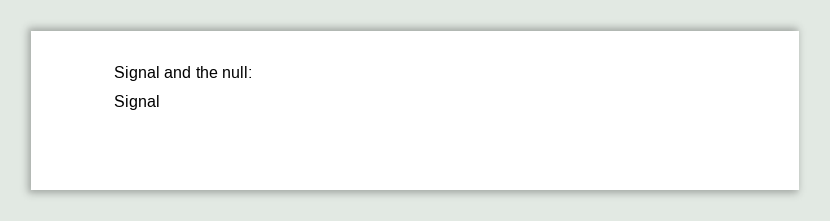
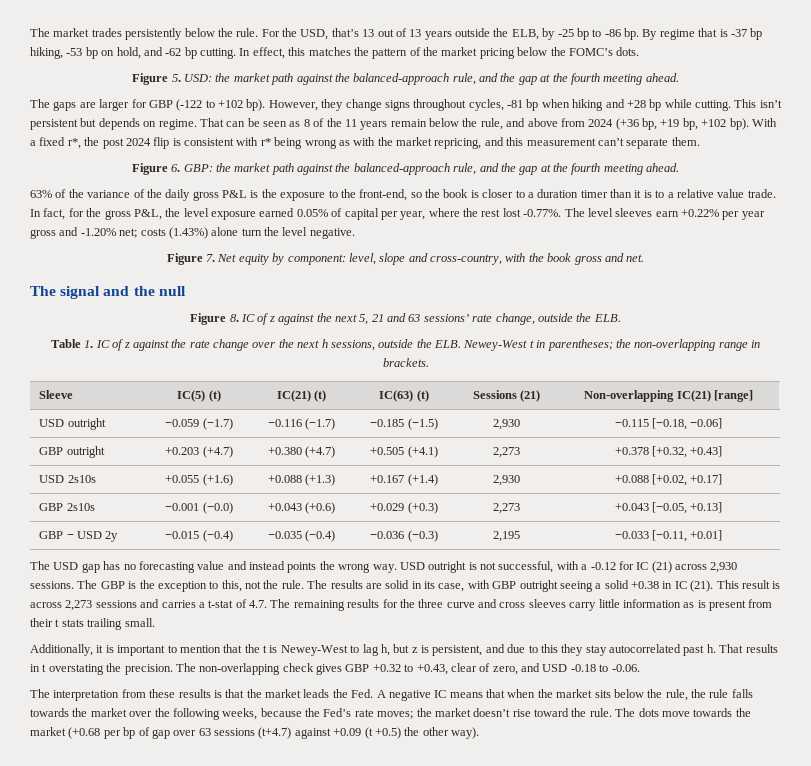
[114,66,252,81] [114,95,160,110] Signal and the null: // Signal -> [30,28,763,40] [30,47,640,59] [132,73,679,85] [30,99,782,111] [30,118,777,130] [30,137,700,149] [131,163,680,175] [30,189,776,201] [30,208,765,220] [30,227,355,239] [166,253,645,265] [30,286,186,299] [190,313,621,325] [51,339,760,351] [382,358,429,367] [39,390,74,399] [177,390,221,402] [276,390,327,402] [379,390,429,402] [472,390,541,402] [584,390,753,402] [39,418,106,430] [165,418,233,430] [267,418,336,430] [370,418,438,430] [493,419,520,430] [614,418,723,430] [39,446,105,458] [165,446,233,458] [267,446,336,458] [370,446,438,458] [493,447,520,458] [614,446,723,458] [39,475,96,483] [165,474,233,486] [267,474,336,486] [370,474,438,486] [493,475,520,486] [614,474,723,486] [39,503,95,511] [165,502,233,514] [267,502,336,514] [370,502,438,514] [493,503,520,514] [614,502,723,514] [39,531,119,542] [165,530,233,542] [267,530,336,542] [370,530,438,542] [493,531,520,542] [614,530,723,542] [30,561,738,573] [30,580,781,592] [30,599,773,611] [30,618,155,630] [30,644,778,656] [30,663,640,675] [30,689,753,701] [30,708,751,720] [30,727,479,739] The market trades persistently below the rule. For the USD, that’s 13 out of 13 years outside the ELB, by -25 bp to -86 bp. By regime that is -37 bp hiking, -53 bp on hold, and -62 bp cutting. In effect, this matches the pattern of the market pricing below the FOMC’s dots. // Figure 5. USD: the market path against the balanced-approach rule, and the gap at the fourth meeting ahead. // The gaps are larger for GBP (-122 to +102 bp). However, they change signs throughout cycles, -81 bp when hiking and +28 bp while cutting. This isn’t persistent but depends on regime. That can be seen as 8 of the 11 years remain below the rule, and above from 2024 (+36 bp, +19 bp, +102 bp). With a fixed r*, the post 2024 flip is consistent with r* being wrong as with the market repricing, and this measurement can’t separate them. // Figure 6. GBP: the market path against the balanced-approach rule, and the gap at the fourth meeting ahead. // 63% of the variance of the daily gross P&L is the exposure to the front-end, so the book is closer to a duration timer than it is to a relative value trade. In fact, for the gross P&L, the level exposure earned 0.05% of capital per year, where the rest lost -0.77%. The level sleeves earn +0.22% per year gross and -1.20% net; costs (1.43%) alone turn the level negative. // Figure 7. Net equity by component: level, slope and cross-country, with the book gross and net. // The signal and the null // Figure 8. IC of z against the next 5, 21 and 63 sessions’ rate change, outside the ELB. // Table 1. IC of z against the rate change over the next h sessions, outside the ELB. Newey-West t in parentheses; the non-overlapping range in brackets. // Sleeve | IC(5) (t) | IC(21) (t) | IC(63) (t) | Sessions (21) | Non-overlapping IC(21) [range] // USD outright | −0.059 (−1.7) | −0.116 (−1.7) | −0.185 (−1.5) | 2,930 | −0.115 [−0.18, −0.06] // GBP outright | +0.203 (+4.7) | +0.380 (+4.7) | +0.505 (+4.1) | 2,273 | +0.378 [+0.32, +0.43] // USD 2s10s | +0.055 (+1.6) | +0.088 (+1.3) | +0.167 (+1.4) | 2,930 | +0.088 [+0.02, +0.17] // GBP 2s10s | −0.001 (−0.0) | +0.043 (+0.6) | +0.029 (+0.3) | 2,273 | +0.043 [−0.05, +0.13] // GBP − USD 2y | −0.015 (−0.4) | −0.035 (−0.4) | −0.036 (−0.3) | 2,195 | −0.033 [−0.11, +0.01] // The USD gap has no forecasting value and instead points the wrong way. USD outright is not successful, with a -0.12 for IC (21) across 2,930 sessions. The GBP is the exception to this, not the rule. The results are solid in its case, with GBP outright seeing a solid +0.38 in IC (21). This result is across 2,273 sessions and carries a t-stat of 4.7. The remaining results for the three curve and cross sleeves carry little information as is present from their t stats trailing small. // Additionally, it is important to mention that the t is Newey-West to lag h, but z is persistent, and due to this they stay autocorrelated past h. That results in t overstating the precision. The non-overlapping check gives GBP +0.32 to +0.43, clear of zero, and USD -0.18 to -0.06. // The interpretation from these results is that the market leads the Fed. A negative IC means that when the market sits below the rule, the rule falls towards the market over the following weeks, because the Fed’s rate moves; the market doesn’t rise toward the rule. The dots move towards the market (+0.68 per bp of gap over 63 sessions (t+4.7) against +0.09 (t +0.5) the other way).

